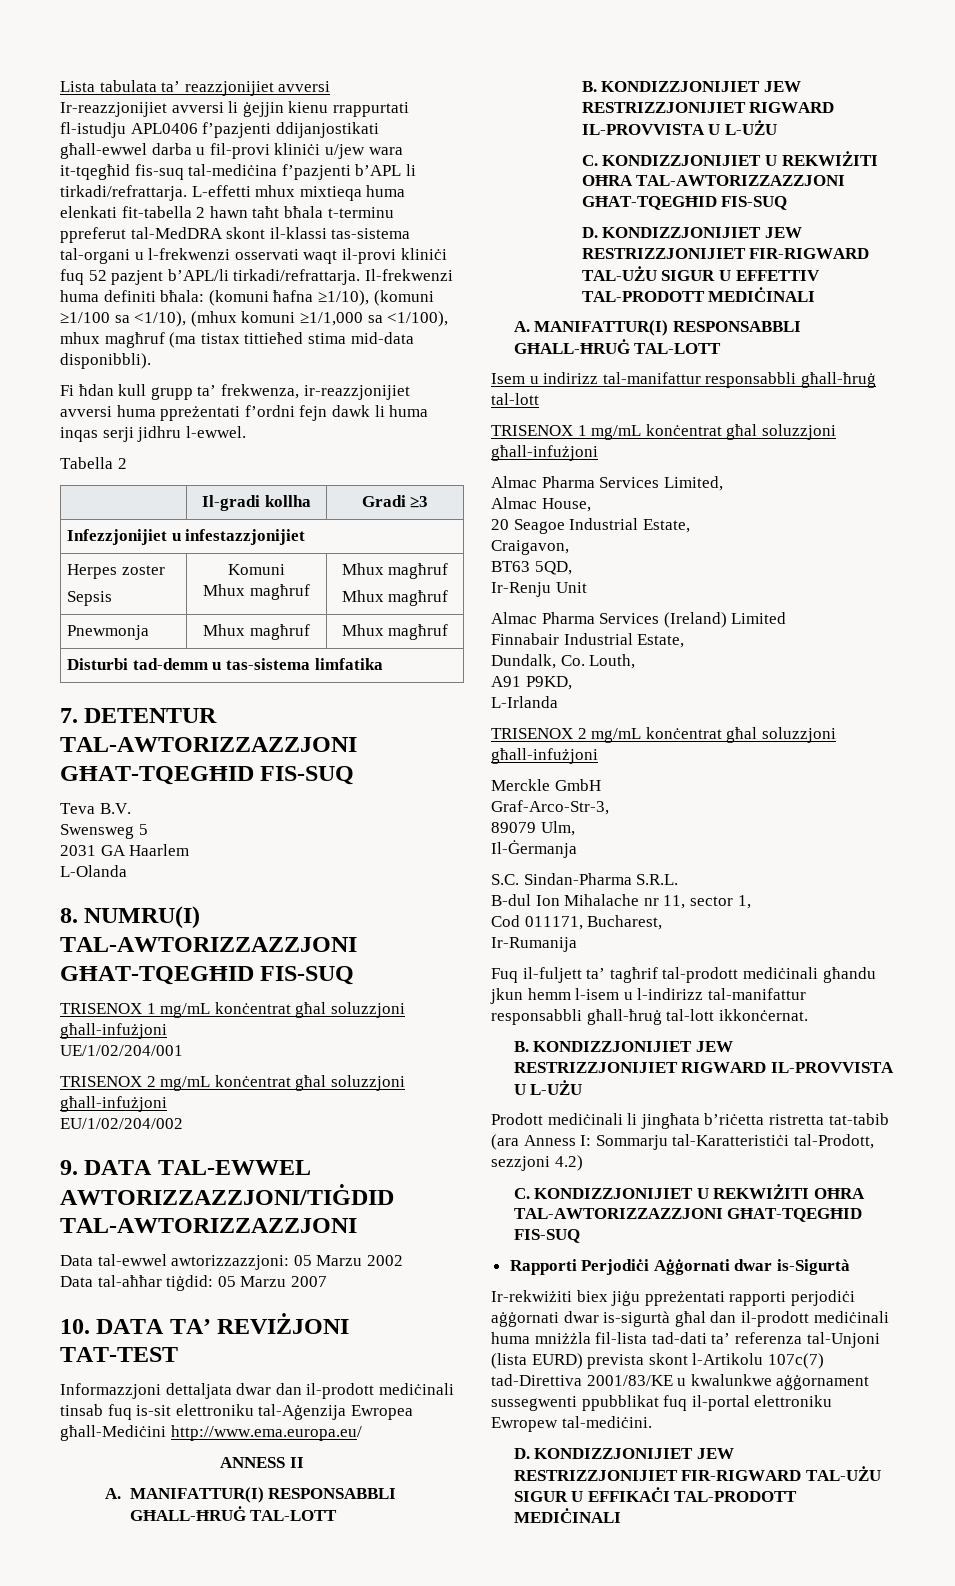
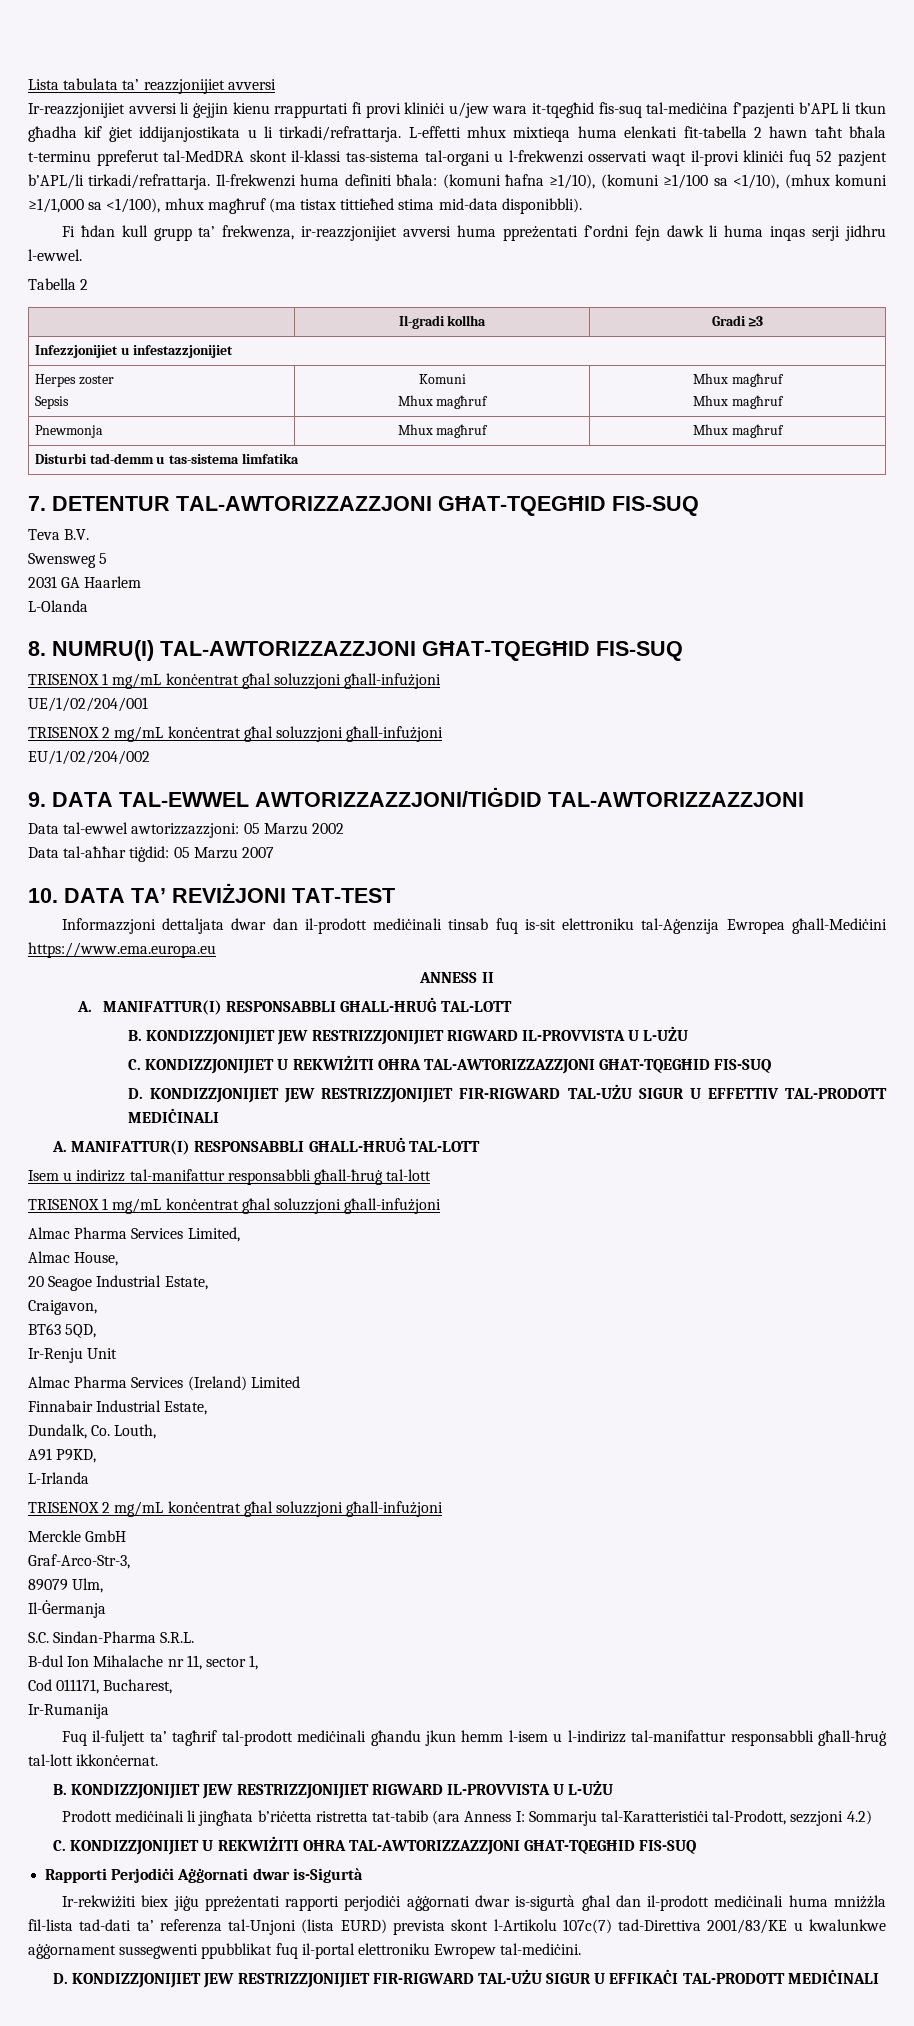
[60,122,379,138] [60,143,270,159] fl-istudju APL0406 f’pazjenti ddijanjostikati għall-ewwel darba u fil-provi -> [351,102,401,118] fi provi
(416, 170) none -> [854,102,886,114] [28,126,273,142] tkun għadha kif ġiet iddijanjostikata u li
[170,1425,362,1441] http://www.ema.europa.eu/ -> [28,942,216,958] https://www.ema.europa.eu

